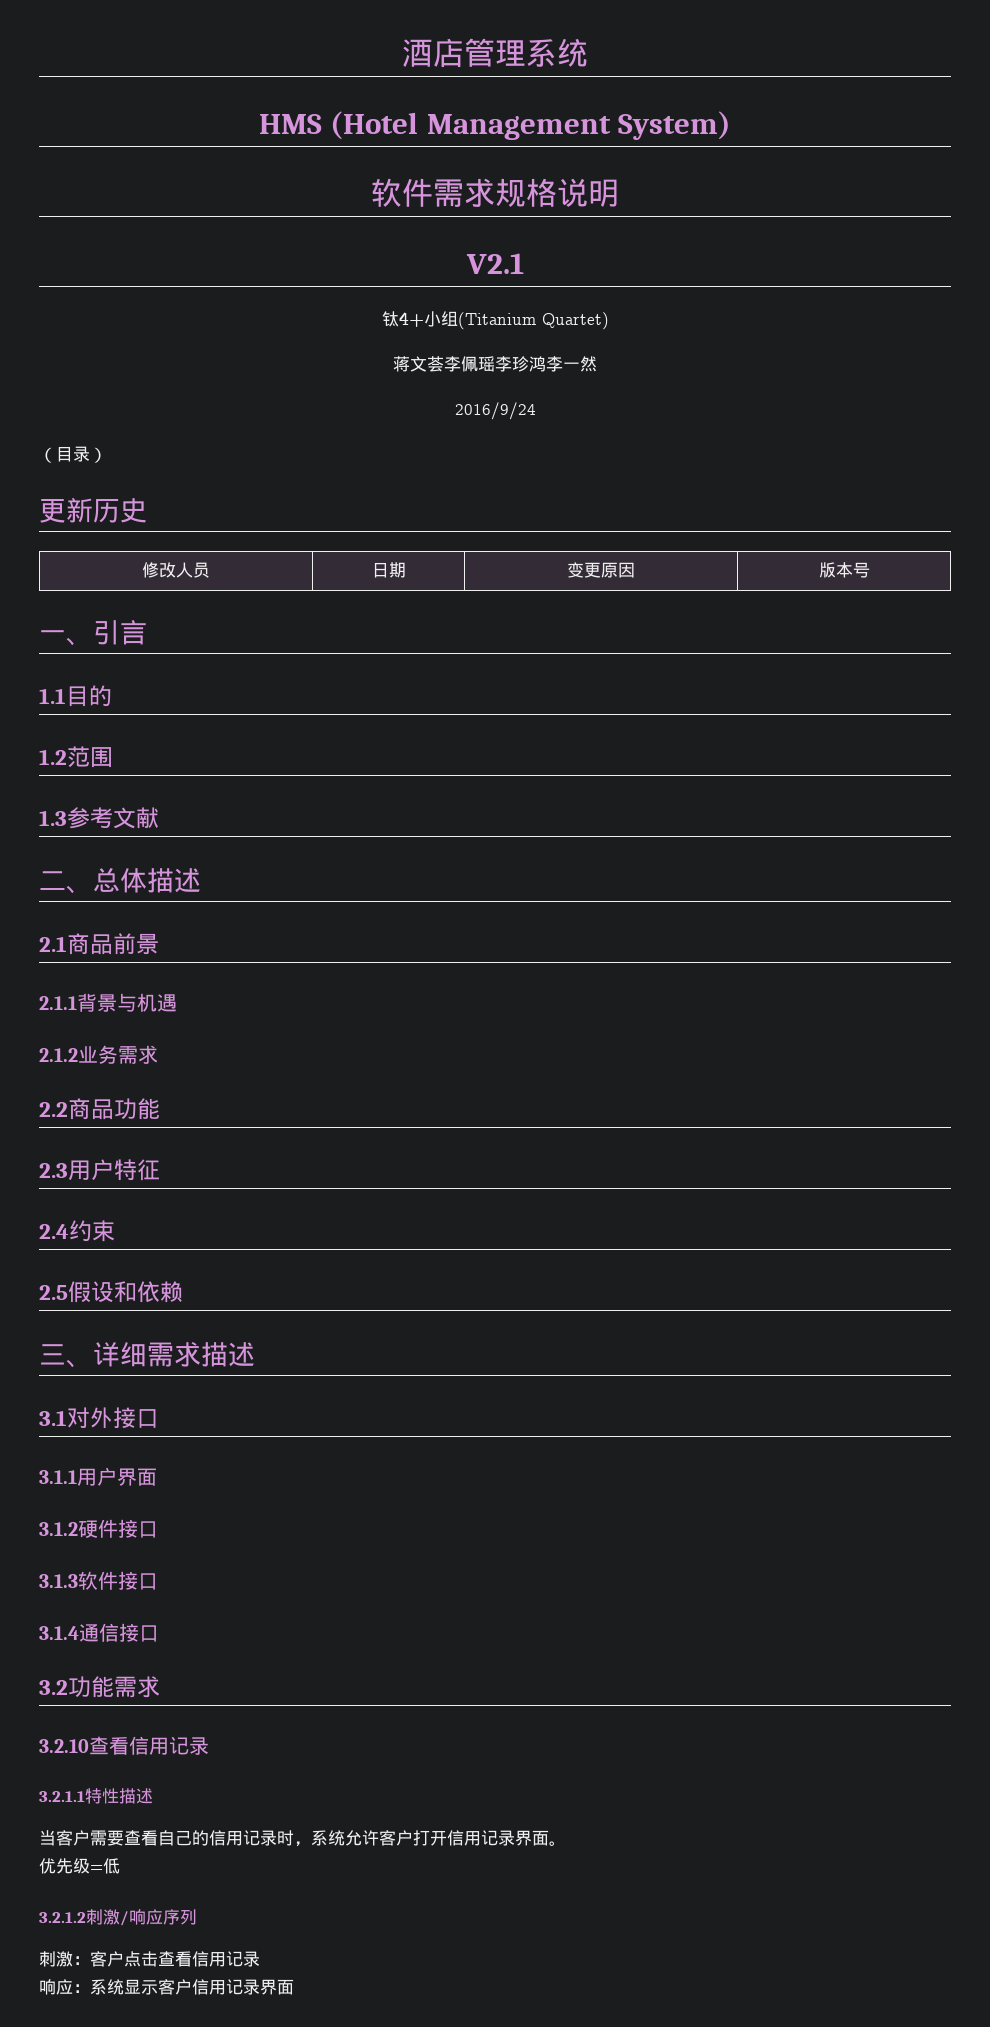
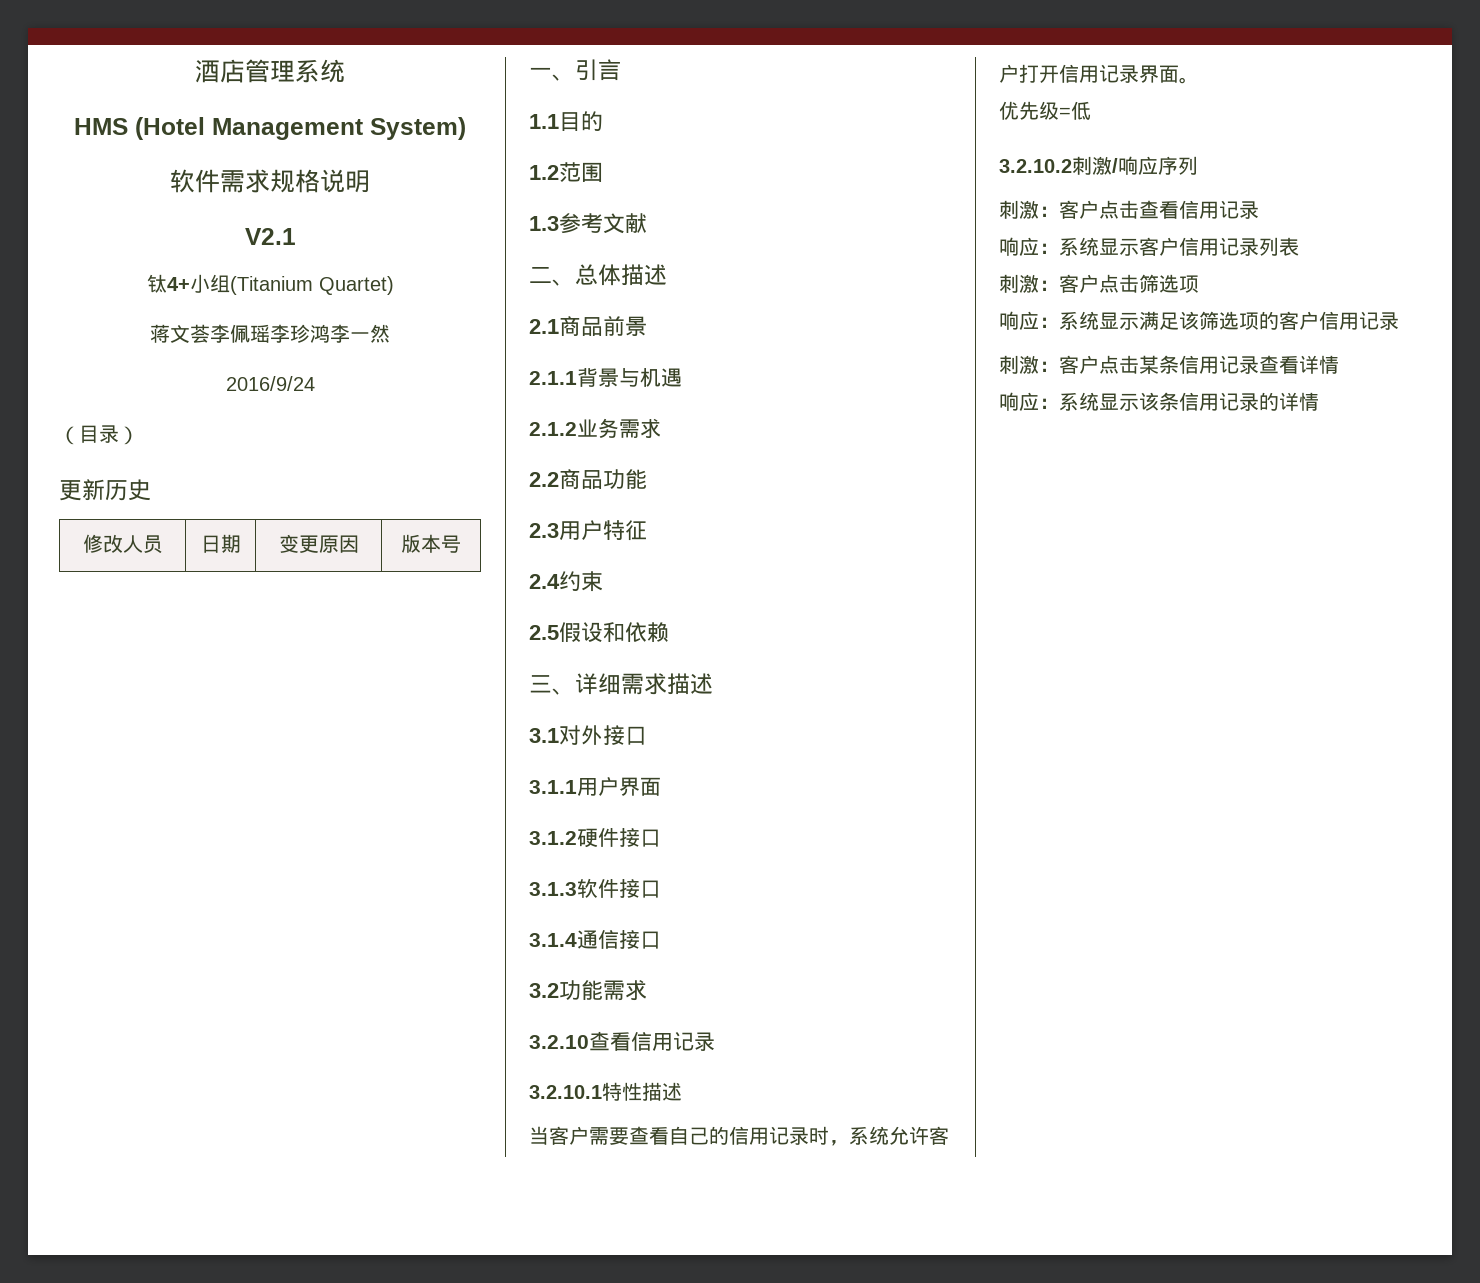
[39,1791,85,1802] 3.2.1.1 -> [529,1085,602,1099] 3.2.10.1
[39,1912,86,1923] 3.2.1.2 -> [999,159,1072,173] 3.2.10.2
[260,1979,294,1995] 界面 -> [1259,237,1299,256] [999,274,1199,293] [999,311,1399,330] [999,355,1339,374] [999,392,1319,411] 列表 // 刺激：客户点击筛选项 // 响应：系统显示满足该筛选项的客户信用记录 // 刺激：客户点击某条信用记录查看详情 // 响应：系统显示该条信用记录的详情

